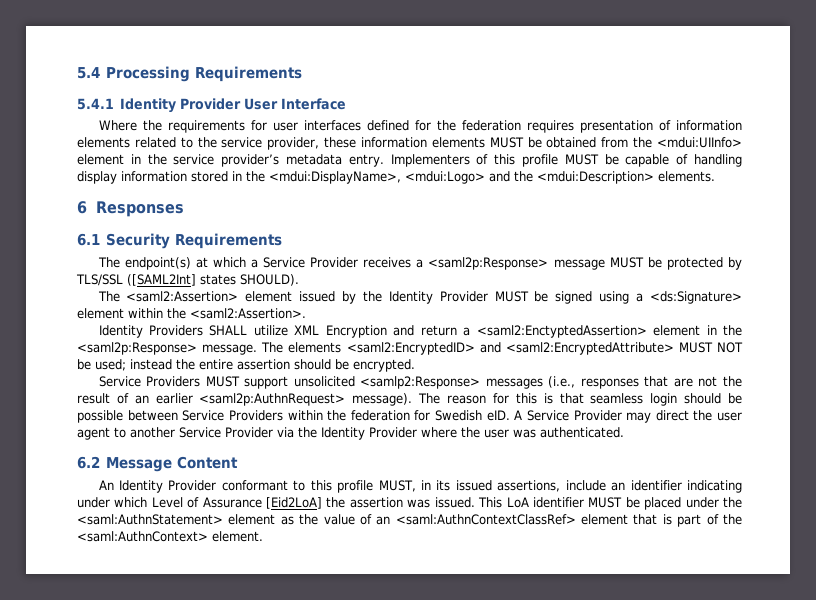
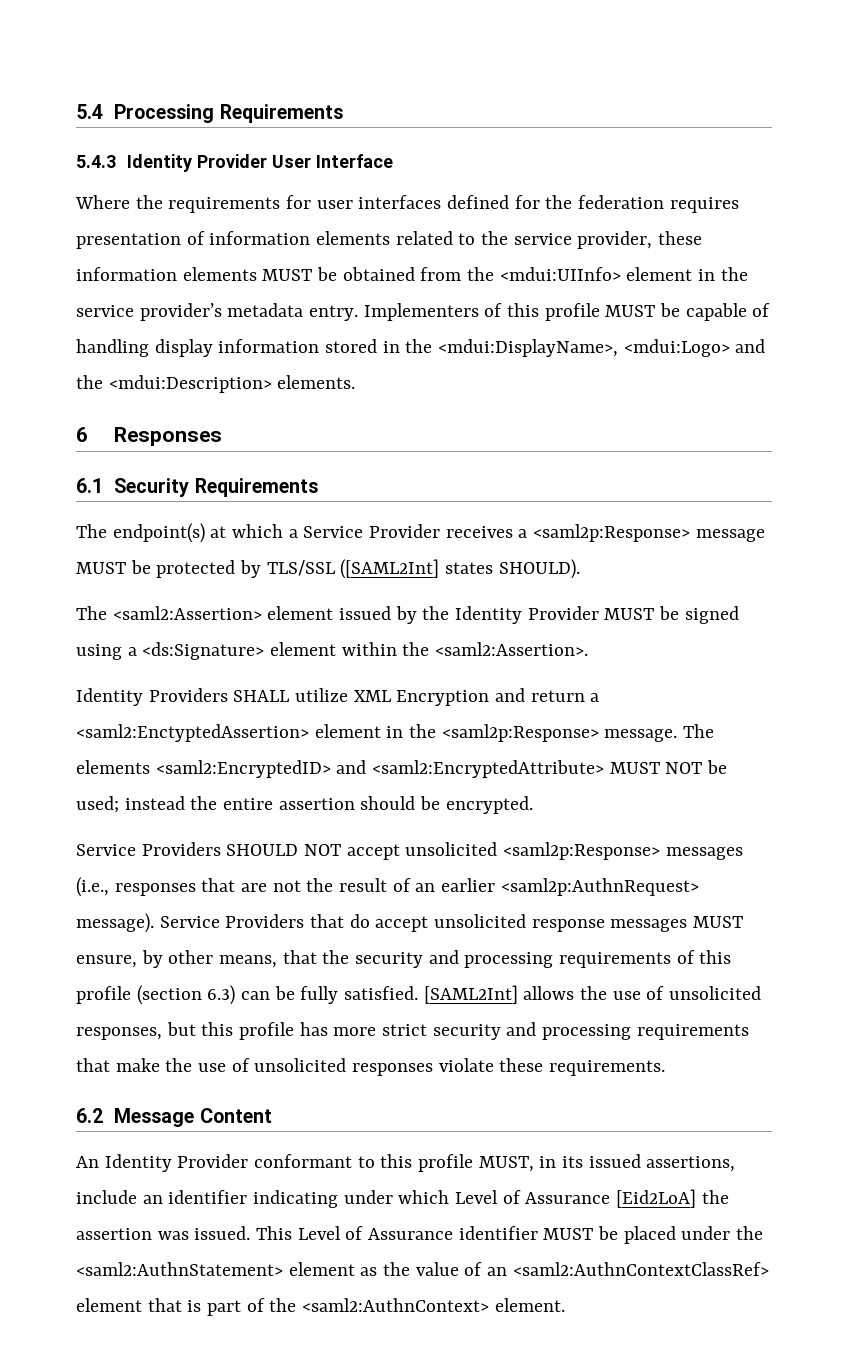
[77,98,114,110] 5.4.1 -> [76,155,116,168] 5.4.3
[205,376,481,389] MUST support unsolicited <samlp2:Response> -> [226,842,661,860] SHOULD NOT accept unsolicited <saml2p:Response>
[418,393,743,406] [77,410,742,423] [77,427,624,440] The reason for this is that seamless login should be possible between Service Providers within the federation for Swedish eID. A Service Provider may direct the user agent to another Service Provider via the Identity Provider where the user was authenticated. -> [159,914,744,932] [76,950,732,968] [76,985,762,1005] [76,1022,749,1040] [76,1058,666,1076] Service Providers that do accept unsolicited response messages MUST ensure, by other means, that the security and processing requirements of this profile (section 6.3) can be fully satisfied. [SAML2Int] allows the use of unsolicited responses, but this profile has more strict security and processing requirements that make the use of unsolicited responses violate these requirements.
[506,497,529,508] LoA -> [297,1226,454,1240] Level of Assurance
[77,514,223,525] <saml:AuthnStatement> -> [76,1262,283,1276] <saml2:AuthnStatement>
[395,514,576,525] <saml:AuthnContextClassRef> -> [512,1262,769,1276] <saml2:AuthnContextClassRef>
[77,531,208,542] <saml:AuthnContext> -> [302,1298,490,1312] <saml2:AuthnContext>

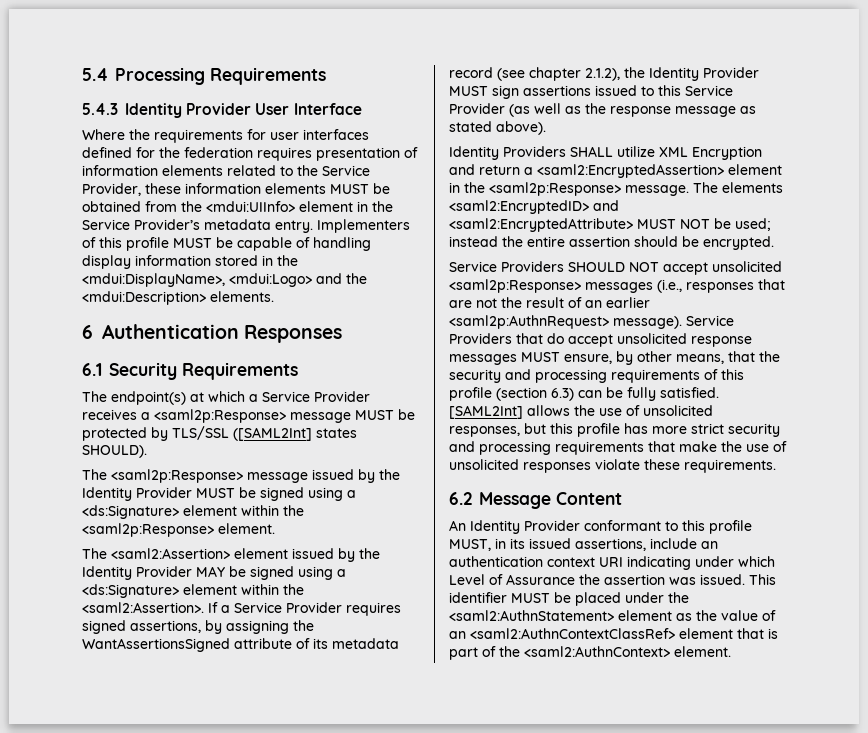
[513,231,653,249] service provider, -> [322,165,370,176] [82,183,141,196] Service Provider,
[76,303,222,321] service provider’s -> [82,219,200,230] Service Provider’s
(88, 434) none -> [102,324,240,339] Authentication
[112,606,334,620] <saml2:Assertion> element -> [111,469,308,483] <saml2p:Response> message
[435,642,589,656] <saml2:Assertion>. -> [82,523,275,537] [82,548,380,562] [82,566,346,580] [82,584,304,598] [82,602,401,616] [82,620,314,634] [82,638,399,652] [449,67,759,81] [449,85,733,99] [449,103,756,117] [449,121,546,135] <saml2p:Response> element. // The <saml2:Assertion> element issued by the Identity Provider MAY be signed using a <ds:Signature> element within the <saml2:Assertion>. If a Service Provider requires signed assertions, by assigning the WantAssertionsSigned attribute of its metadata record (see chapter 2.1.2), the Identity Provider MUST sign assertions issued to this Service Provider (as well as the response message as stated above).
[76,724,309,742] <saml2:EnctyptedAssertion> -> [537,164,724,178] <saml2:EncryptedAssertion>
[168,1190,248,1204] identifier -> [449,556,623,567] authentication context URI
[616,1189,697,1208] [Eid2LoA] -> (575, 579) none
[297,1226,454,1240] Level of Assurance -> (776, 579) none

